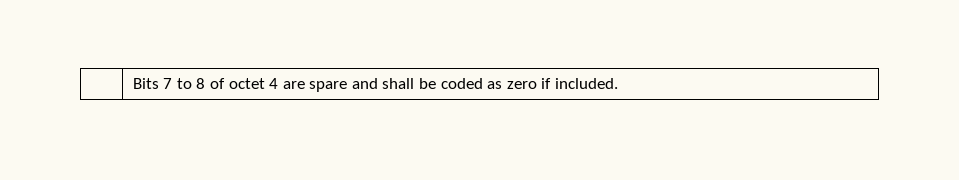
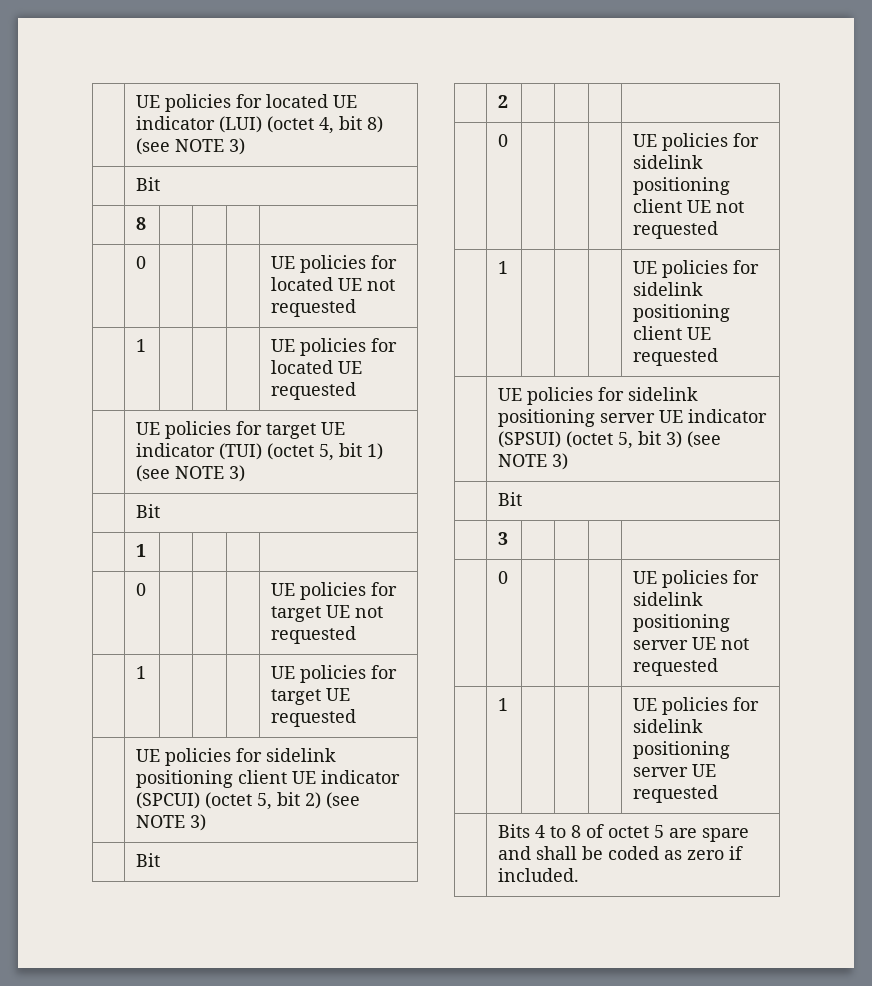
(132, 83) none -> [135,94,357,112] [135,116,383,134] [135,138,245,155] [135,177,160,191] [135,217,146,230] [135,256,146,269] [270,255,397,273] [270,277,395,291] [270,299,356,317] [135,339,146,352] [270,338,397,356] [270,360,362,374] [270,382,356,400] [135,421,345,439] [135,443,383,461] [135,465,245,482] [135,504,160,518] [135,544,146,557] [135,583,146,596] [270,582,397,600] [270,605,383,622] [270,626,356,644] [135,666,146,679] [270,665,397,683] [270,688,350,705] [270,709,356,727] [135,748,336,766] [135,770,400,788] [135,792,360,810] [135,814,206,831] [135,853,160,867] [497,95,508,108] [497,134,508,147] [632,133,759,151] [632,155,703,169] [632,177,730,195] [632,199,744,213] [632,221,718,239] [497,261,508,274] [632,260,759,278] [632,282,703,296] [632,304,730,322] [632,326,711,340] [632,348,718,366] [497,387,698,405] [497,409,767,427] [497,431,721,449] [497,453,568,470] [497,492,522,506] [497,532,508,545] [497,571,508,584] [632,570,759,588] [632,592,703,606] [632,614,730,632] [632,637,749,650] [632,658,718,676] [497,698,508,711] [632,697,759,715] [632,719,703,733] [632,741,730,759] [632,764,716,777] [632,785,718,803] | UE policies for located UE indicator (LUI) (octet 4, bit 8) (see NOTE 3) // | Bit // | 8 | | | | // | 0 | | | | UE policies for located UE not requested // | 1 | | | | UE policies for located UE requested // | UE policies for target UE indicator (TUI) (octet 5, bit 1) (see NOTE 3) // | Bit // | 1 | | | | // | 0 | | | | UE policies for target UE not requested // | 1 | | | | UE policies for target UE requested // | UE policies for sidelink positioning client UE indicator (SPCUI) (octet 5, bit 2) (see NOTE 3) // | Bit // | 2 | | | | // | 0 | | | | UE policies for sidelink positioning client UE not requested // | 1 | | | | UE policies for sidelink positioning client UE requested // | UE policies for sidelink positioning server UE indicator (SPSUI) (octet 5, bit 3) (see NOTE 3) // | Bit // | 3 | | | | // | 0 | | | | UE policies for sidelink positioning server UE not requested // | 1 | | | | UE policies for sidelink positioning server UE requested //
[163,78,173,89] 7 -> [534,825,545,838] 4
[269,78,279,89] 4 -> [653,825,664,838] 5

